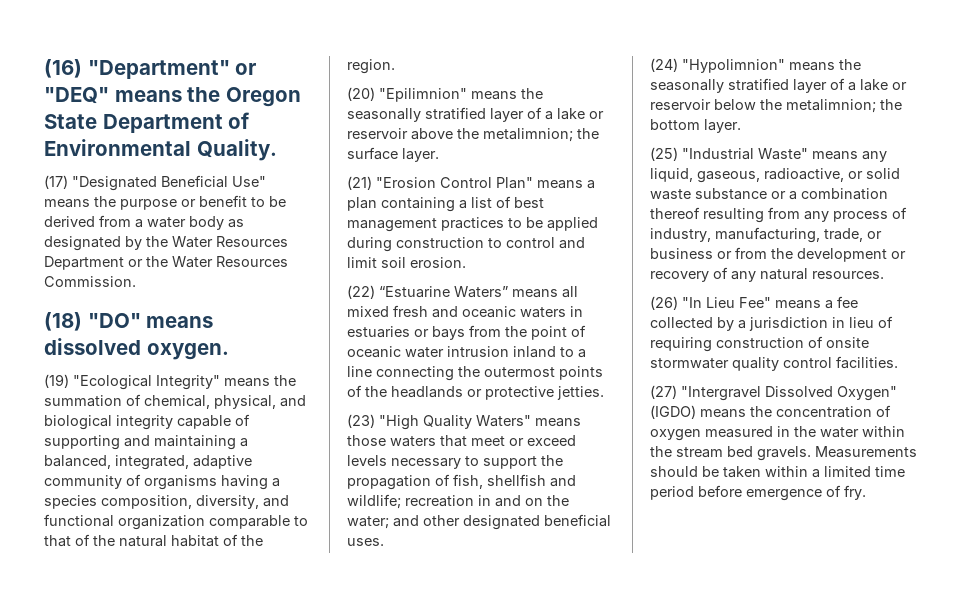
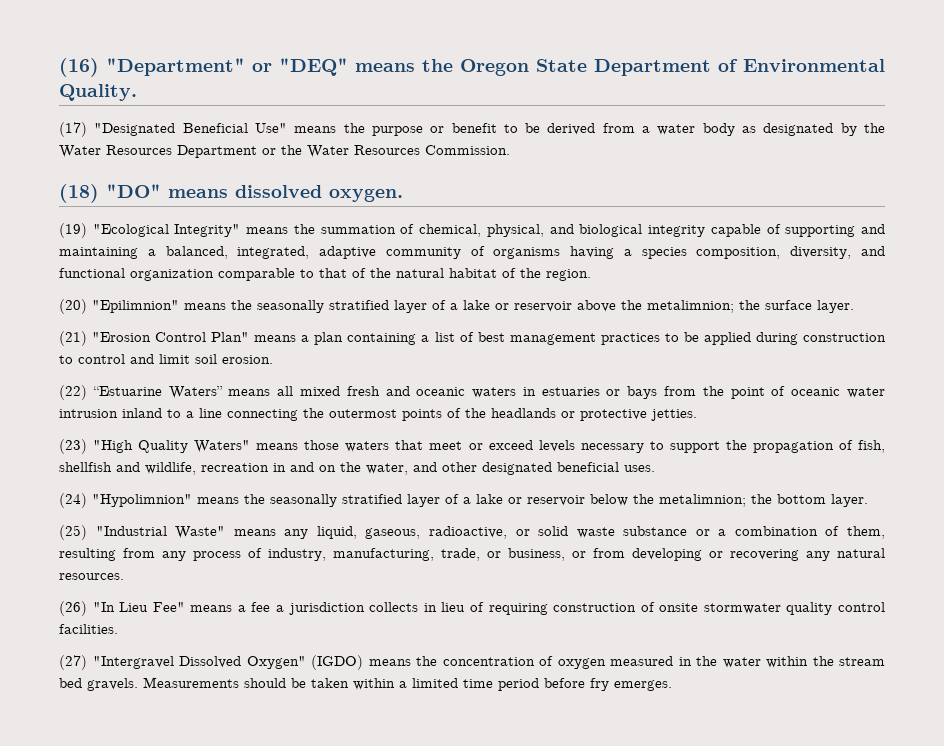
[347,494,401,509] wildlife; -> [145,462,196,475] wildlife,
[347,516,389,529] water; -> [366,463,408,475] water,
[650,207,700,219] thereof -> [825,526,885,539] of them,
[650,248,713,259] business -> [508,548,565,561] business,
[771,248,906,262] [650,267,728,282] the development or recovery of -> [632,548,799,561] developing or recovering
[650,317,734,331] collected by -> (271, 607) none
(828, 324) none -> [369,602,419,612] collects
[746,485,866,501] emergence of fry. -> [590,678,672,691] fry emerges.

